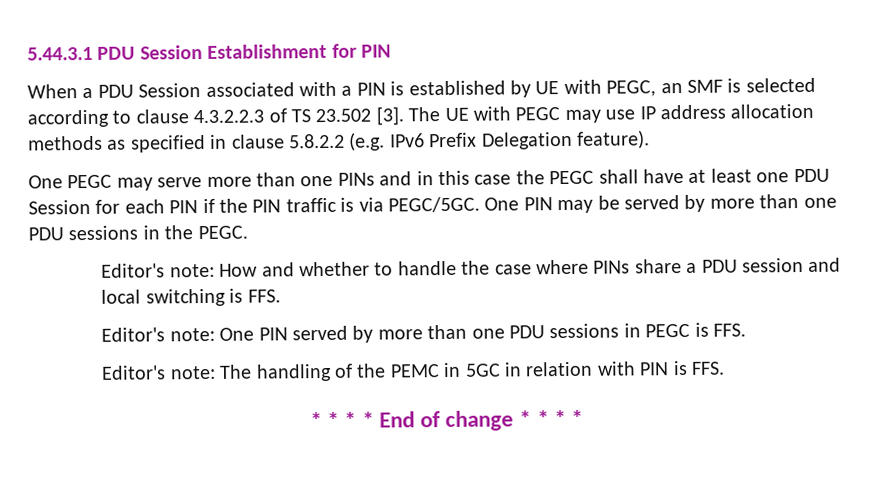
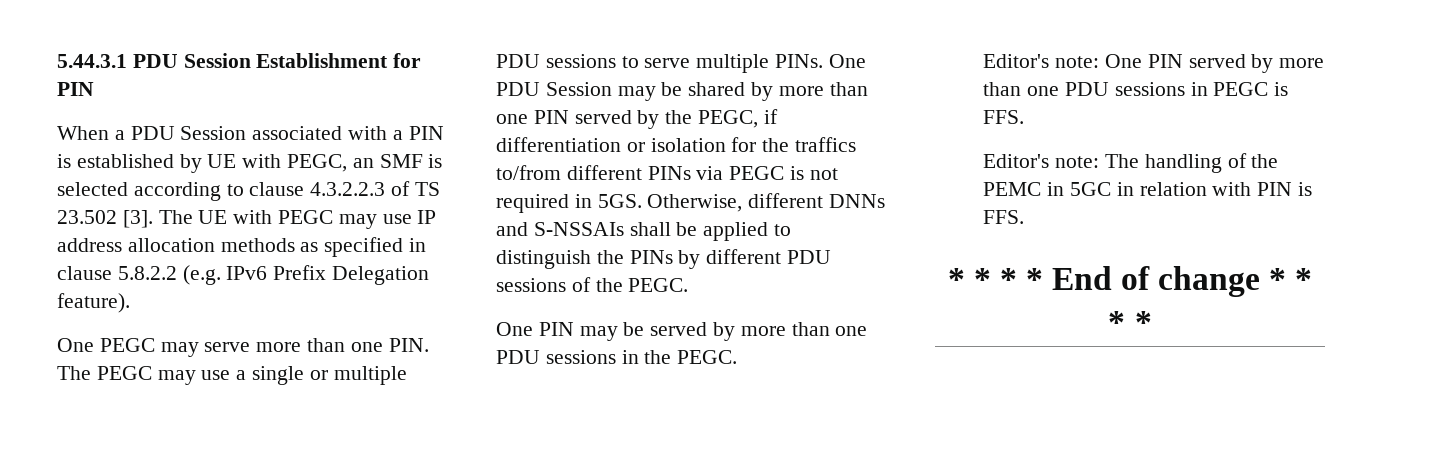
[337,168,830,186] [28,196,480,215] PINs and in this case the PEGC shall have at least one PDU Session for each PIN if the PIN traffic is via PEGC/5GC. -> [388,338,429,352] [57,366,407,385] [496,54,866,73] [496,82,868,101] [496,109,778,129] [496,137,857,152] [496,165,838,180] [496,193,886,213] [496,222,792,241] [496,249,832,269] [496,277,689,292] PIN. The PEGC may use a single or multiple PDU sessions to serve multiple PINs. One PDU Session may be shared by more than one PIN served by the PEGC, if differentiation or isolation for the traffics to/from different PINs via PEGC is not required in 5GS. Otherwise, different DNNs and S-NSSAIs shall be applied to distinguish the PINs by different PDU sessions of the PEGC. //
[101,257,842,278] [101,288,281,307] // Editor's note: How and whether to handle the case where PINs share a PDU session and local switching is FFS. -> (738, 357) none

